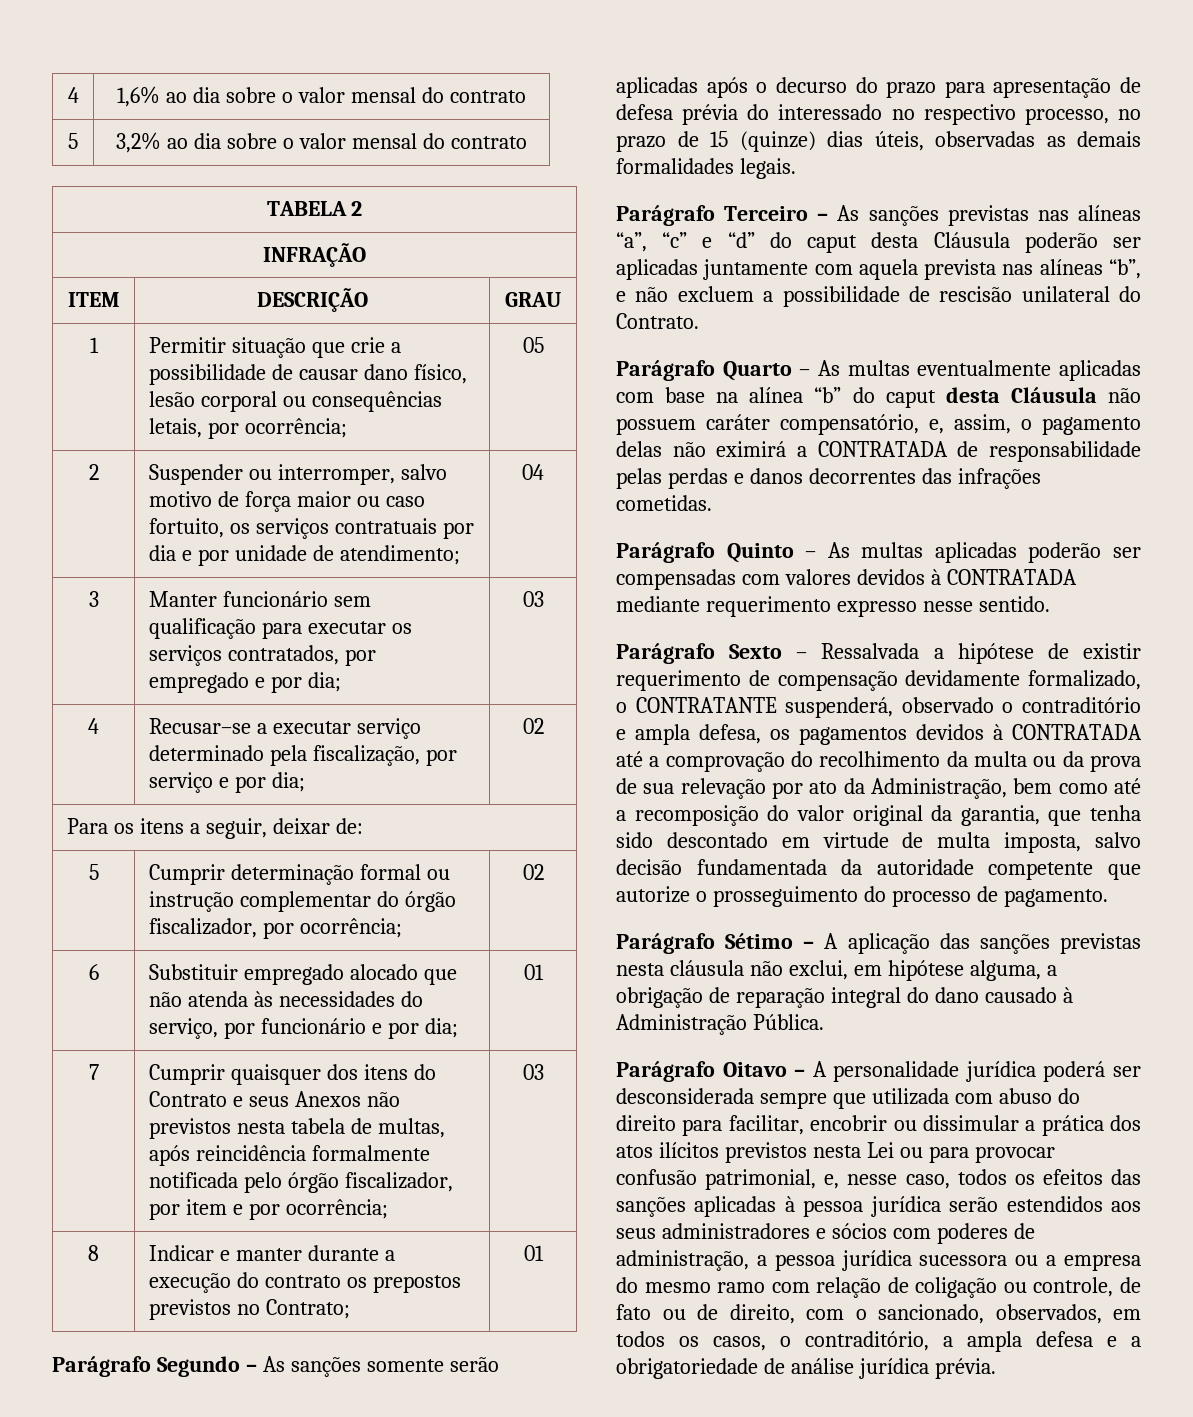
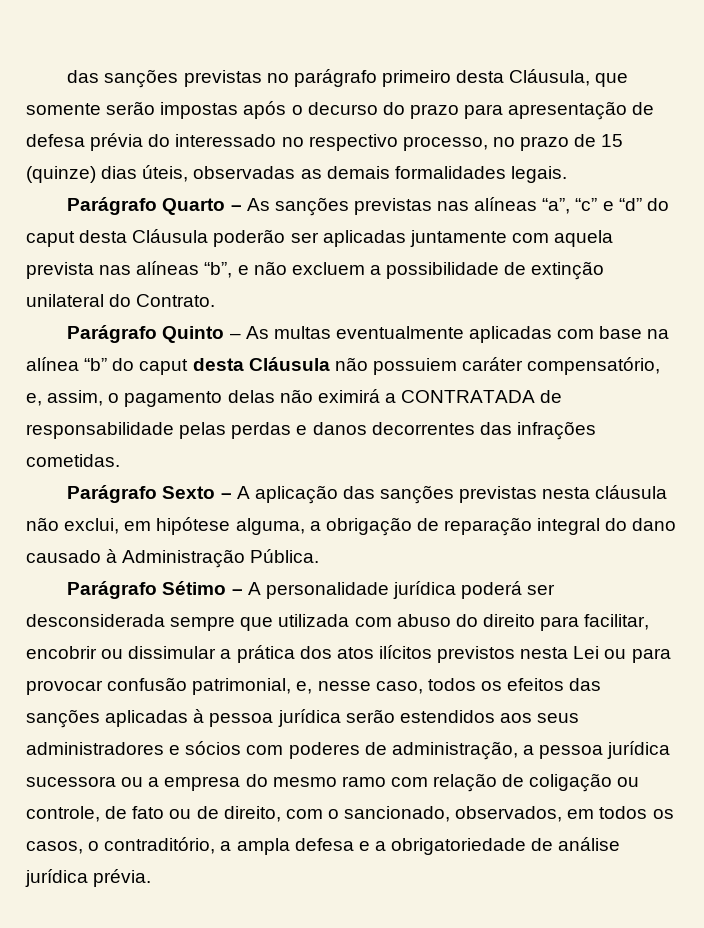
[67,87,79,103] [117,86,526,107] [68,133,78,149] [116,132,527,153] [266,201,363,216] [263,243,366,267] [67,292,120,307] [256,288,368,312] [505,292,561,307] [89,337,99,353] [148,337,401,358] [148,364,467,385] [148,391,442,412] [148,418,347,439] [522,337,544,353] [88,464,99,480] [148,464,447,485] [148,491,425,512] [148,518,474,539] [148,545,460,566] [522,464,544,480] [88,591,99,607] [148,591,371,607] [148,618,412,639] [148,645,376,666] [148,672,341,693] [522,591,544,607] [88,718,99,734] [148,718,421,739] [148,745,457,766] [148,772,305,793] [522,718,544,734] [66,818,363,839] [88,864,99,880] [148,864,450,885] [148,891,456,912] [148,918,402,939] [522,864,544,880] [88,964,99,980] [148,964,457,985] [148,991,423,1007] [148,1018,458,1039] [523,964,544,980] [88,1064,99,1080] [148,1064,436,1085] [148,1091,400,1107] [148,1118,445,1139] [148,1145,430,1166] [148,1172,453,1193] [148,1199,388,1220] [522,1064,544,1080] [88,1245,99,1261] [148,1245,395,1261] [148,1272,461,1293] [148,1299,350,1320] [523,1245,544,1261] [52,1356,361,1377] 4 | 1,6% ao dia sobre o valor mensal do contrato // 5 | 3,2% ao dia sobre o valor mensal do contrato // TABELA 2 // INFRAÇÃO // ITEM | DESCRIÇÃO | GRAU // 1 | Permitir situação que crie a possibilidade de causar dano físico, lesão corporal ou consequências letais, por ocorrência; | 05 // 2 | Suspender ou interromper, salvo motivo de força maior ou caso fortuito, os serviços contratuais por dia e por unidade de atendimento; | 04 // 3 | Manter funcionário sem qualificação para executar os serviços contratados, por empregado e por dia; | 03 // 4 | Recusar–se a executar serviço determinado pela fiscalização, por serviço e por dia; | 02 // Para os itens a seguir, deixar de: // 5 | Cumprir determinação formal ou instrução complementar do órgão fiscalizador, por ocorrência; | 02 // 6 | Substituir empregado alocado que não atenda às necessidades do serviço, por funcionário e por dia; | 01 // 7 | Cumprir quaisquer dos itens do Contrato e seus Anexos não previstos nesta tabela de multas, após reincidência formalmente notificada pelo órgão fiscalizador, por item e por ocorrência; | 03 // 8 | Indicar e manter durante a execução do contrato os prepostos previstos no Contrato; | 01 // Parágrafo Segundo – As sanções -> [67,69,629,88] das sanções previstas no parágrafo primeiro desta Cláusula, que
[616,77,698,98] aplicadas -> [160,102,239,119] impostas
[724,206,809,221] Terceiro -> [162,198,226,215] Quarto
[939,286,1013,302] rescisão -> [531,261,605,280] extinção
[722,361,792,381] Quarto -> [162,326,225,343] Quinto
[616,418,696,435] possuem -> [372,358,457,375] possuiem
[726,542,1141,563] [616,569,1077,590] [616,596,1050,617] [616,643,1141,664] [616,670,1141,691] [616,697,1141,718] [616,724,1142,745] [616,751,1141,772] [616,778,1141,799] [616,805,1141,826] [616,832,1141,853] [616,859,1141,880] [616,886,1108,907] [616,933,794,954] Quinto – As multas aplicadas poderão ser compensadas com valores devidos à CONTRATADA mediante requerimento expresso nesse sentido. // Parágrafo Sexto – Ressalvada a hipótese de existir requerimento de compensação devidamente formalizado, o CONTRATANTE suspenderá, observado o contraditório e ampla defesa, os pagamentos devidos à CONTRATADA até a comprovação do recolhimento da multa ou da prova de sua relevação por ato da Administração, bem como até a recomposição do valor original da garantia, que tenha sido descontado em virtude de multa imposta, salvo decisão fundamentada da autoridade competente que autorize o prosseguimento do processo de pagamento. // Parágrafo Sétimo -> [162,486,216,499] Sexto
[722,1062,787,1077] Oitavo -> [162,581,227,595] Sétimo

